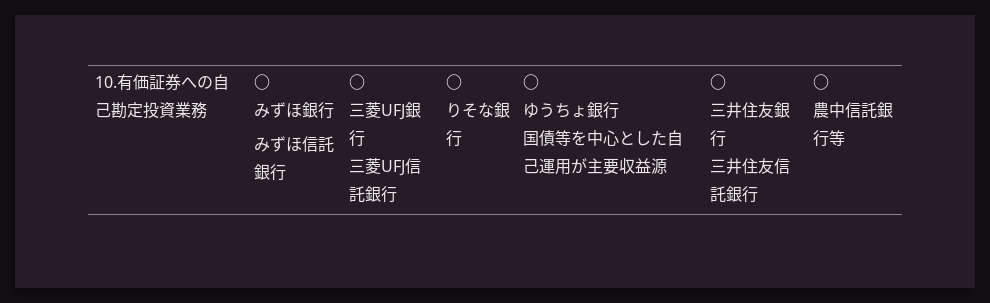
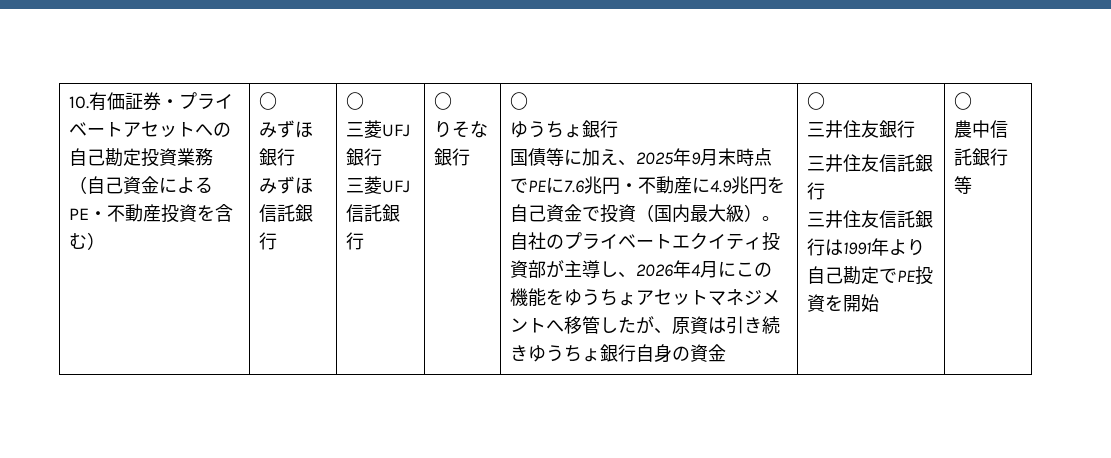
(181, 82) none -> [160,92,233,110] [68,121,195,137] ・プライベートアセット
(207, 110) none -> [68,176,213,194] [68,204,233,223] [68,232,105,250] （自己資金によるPE・不動産投資を含む）
[570,130,683,146] [522,158,667,175] を中心とした自己運用が主要収益源 -> [563,148,772,166] [509,176,785,195] [509,204,780,223] [509,232,780,251] [509,260,772,278] [509,288,780,307] [509,316,780,334] [509,344,726,363] に加え、2025年9月末時点でPEに7.6兆円・不動産に4.9兆円を自己資金で投資（国内最大級）。自社のプライベートエクイティ投資部が主導し、2026年4月にこの機能をゆうちょアセットマネジメントへ移管したが、原資は引き続きゆうちょ銀行自身の資金
(758, 194) none -> [806,210,933,228] [806,238,925,256] [806,266,933,285] [806,294,879,312] // 三井住友信託銀行は1991年より自己勘定でPE投資を開始

